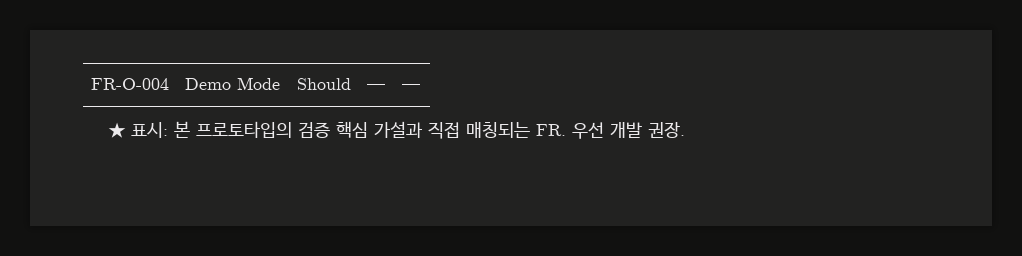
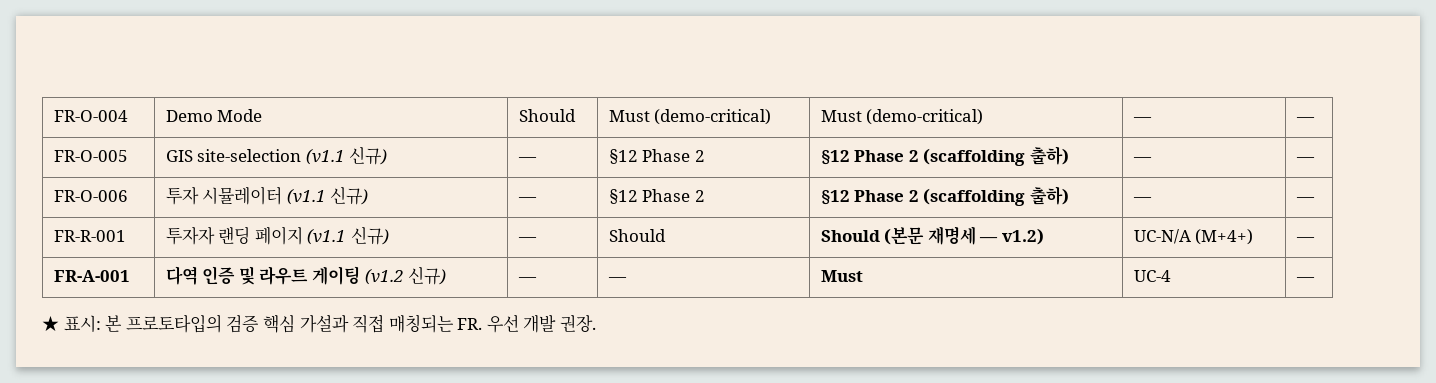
[366,84,385,90] — -> [608,109,772,125] [820,109,984,125] [1132,117,1152,122] [1295,117,1315,122] [53,150,128,162] [165,147,388,165] [517,157,537,162] [608,149,705,164] [820,146,1069,166] [1132,157,1152,162] [1295,157,1315,162] [53,190,128,202] [165,186,369,205] [517,197,537,202] [608,189,705,204] [820,186,1069,206] [1132,197,1152,202] [1295,197,1315,202] [53,230,126,242] [165,226,389,245] [517,237,537,242] [608,229,666,242] [820,226,1044,245] [1133,229,1254,245] [1295,237,1315,242] [53,270,130,282] [165,266,447,285] [517,277,537,282] [607,277,627,282] [820,270,863,282] [1133,270,1171,282] Must (demo-critical) | Must (demo-critical) | — | — // FR-O-005 | GIS site-selection (v1.1 신규) | — | §12 Phase 2 | §12 Phase 2 (scaffolding 출하) | — | — // FR-O-006 | 투자 시뮬레이터 (v1.1 신규) | — | §12 Phase 2 | §12 Phase 2 (scaffolding 출하) | — | — // FR-R-001 | 투자자 랜딩 페이지 (v1.1 신규) | — | Should | Should (본문 재명세 — v1.2) | UC-N/A (M+4+) | — // FR-A-001 | 다역 인증 및 라우트 게이팅 (v1.2 신규) | — | — | Must | UC-4

